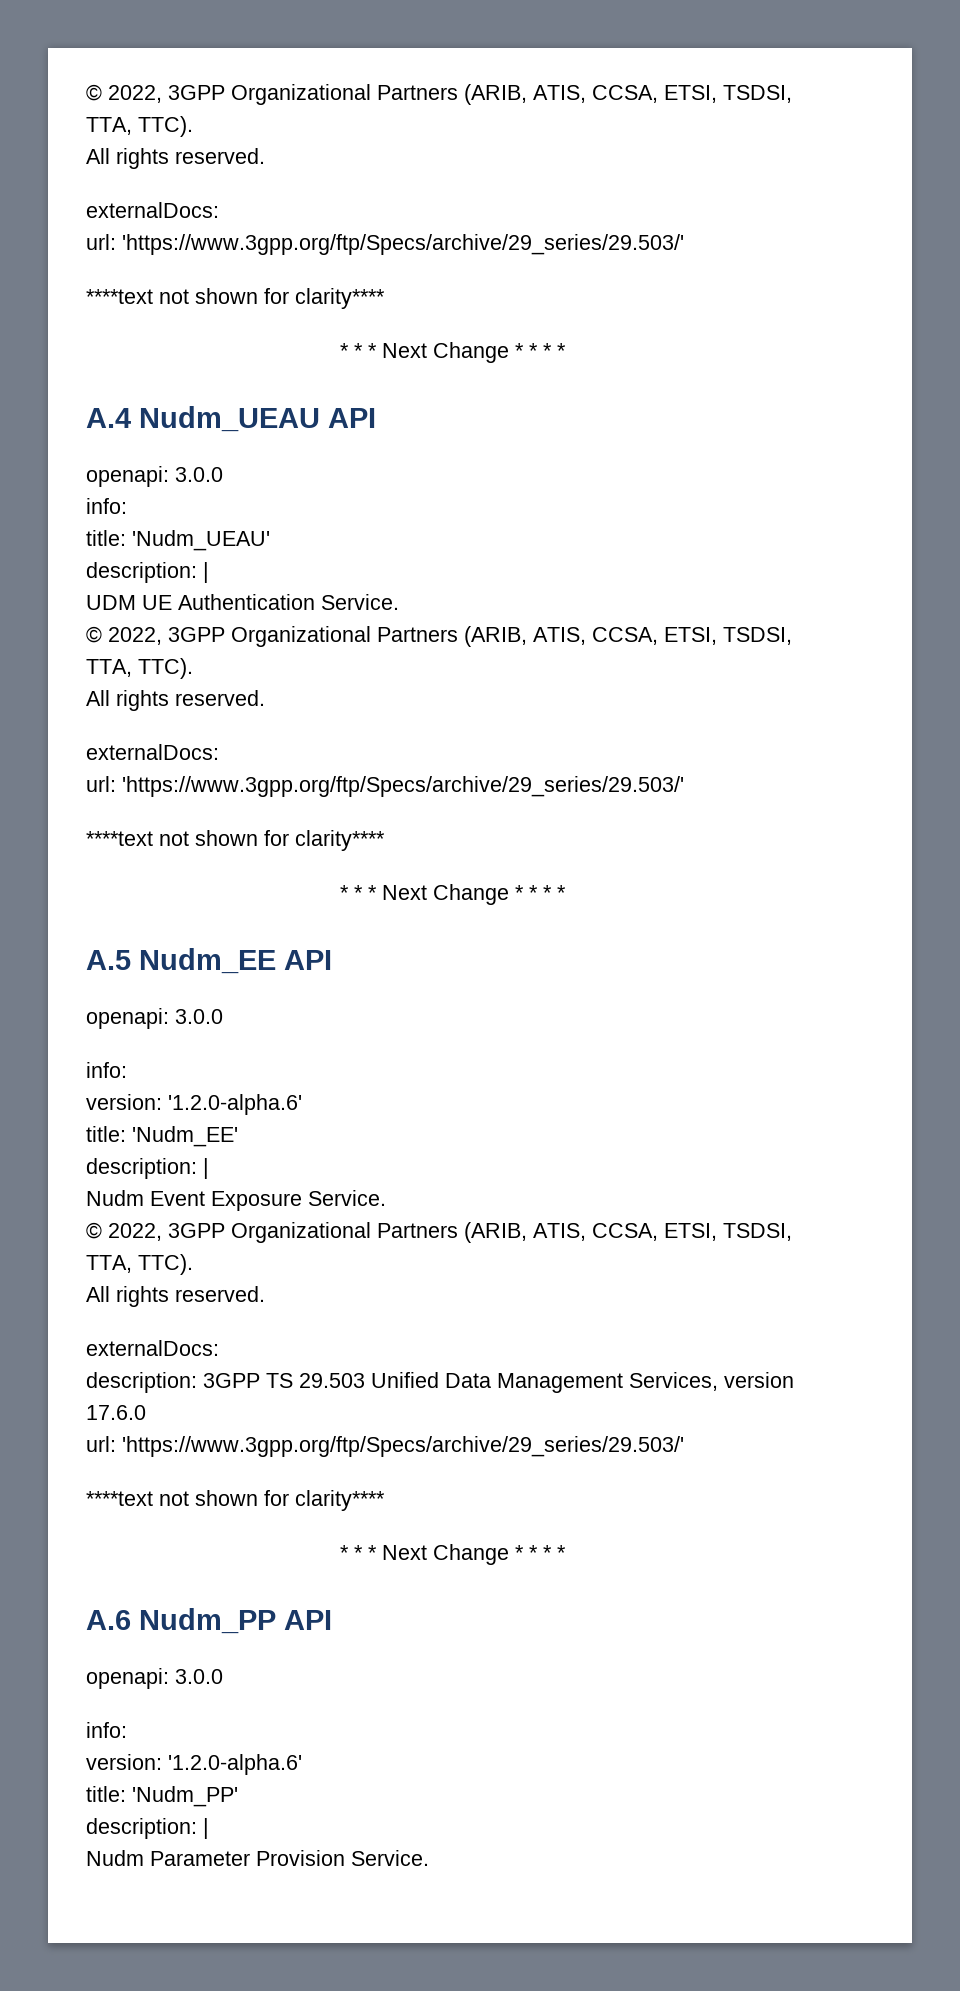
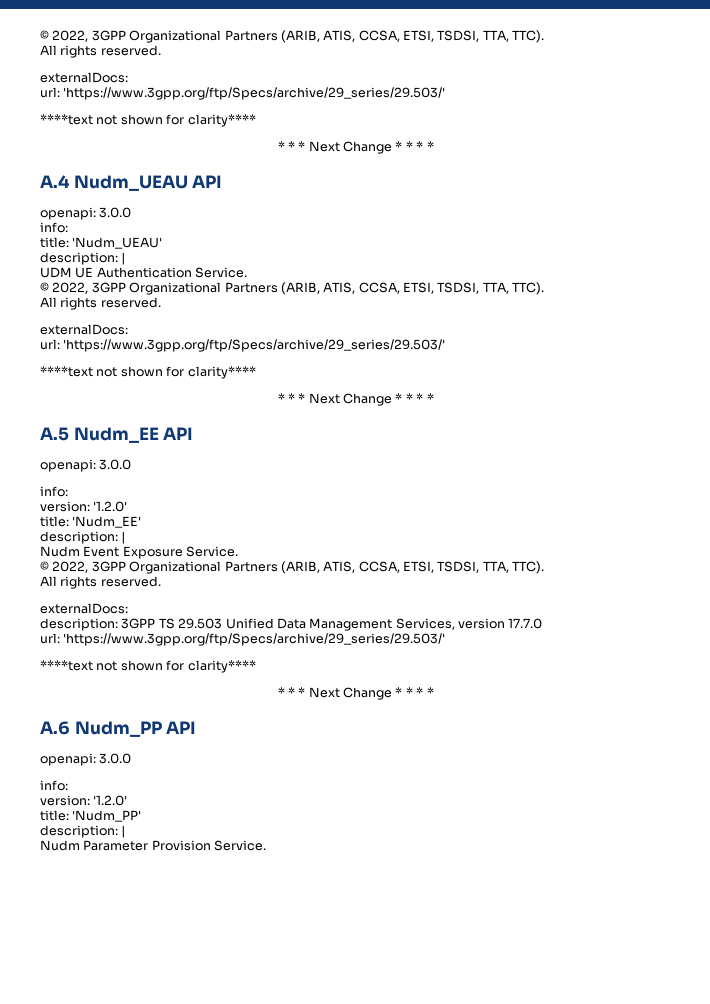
[168,1094,302,1115] '1.2.0-alpha.6' -> [93,501,128,512] '1.2.0'
[86,1405,146,1420] 17.6.0 -> [508,618,543,629] 17.7.0
[168,1754,302,1775] '1.2.0-alpha.6' -> [93,795,128,806] '1.2.0'

